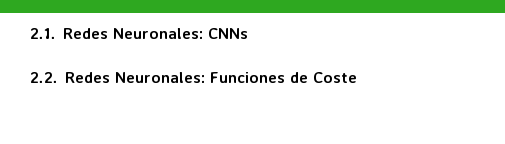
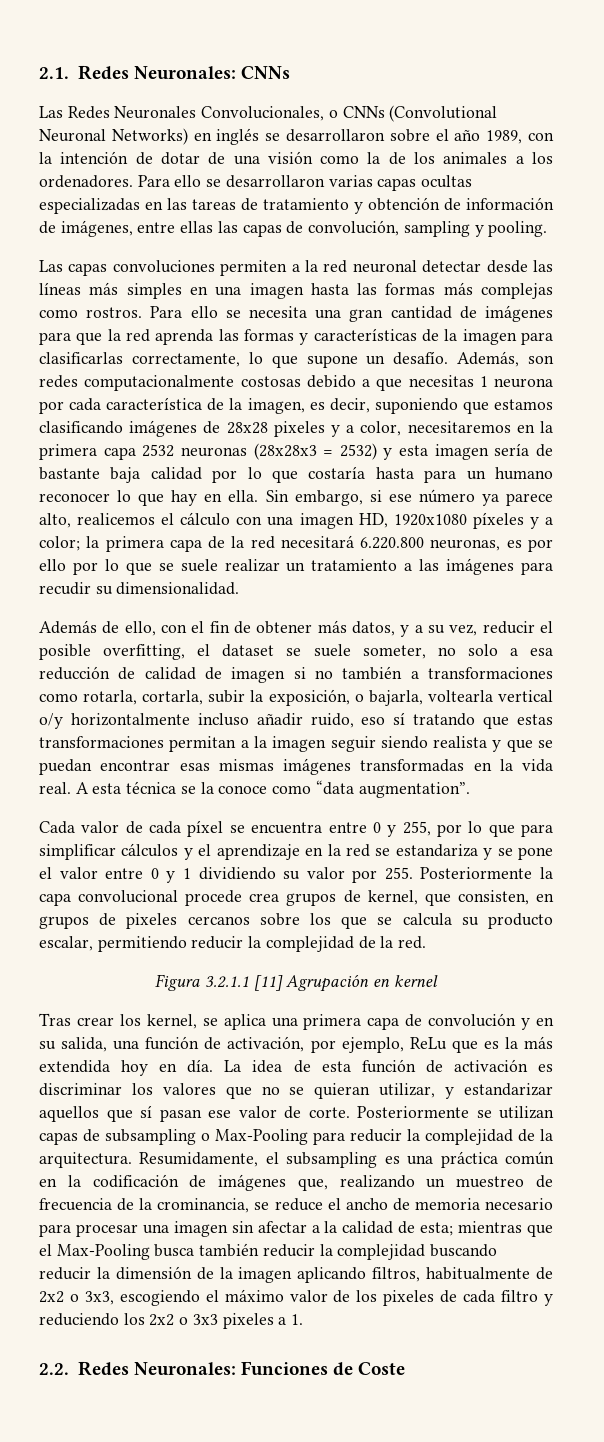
(249, 33) none -> [39,105,498,122] [39,128,555,145] [39,151,554,165] [39,175,473,191] [39,197,554,214] [39,220,548,237] [39,260,553,276] [39,282,553,299] [39,305,553,322] [39,328,553,345] [39,351,554,368] [39,375,553,391] [39,397,554,414] [39,420,553,437] [39,443,553,460] [39,466,553,483] [39,489,553,506] [39,512,553,529] [39,535,553,552] [39,558,553,575] [39,582,240,595] [39,620,553,637] [39,644,554,660] [39,666,553,683] [39,689,553,706] [39,712,554,729] [39,736,554,752] [39,758,553,775] [39,780,470,798] [39,820,553,837] [39,843,554,860] [39,867,553,883] [39,890,554,906] [39,913,553,929] [39,936,427,952] [155,974,438,992] [39,1013,555,1030] [39,1036,553,1053] [39,1059,553,1076] [39,1083,554,1099] [39,1105,554,1122] [39,1129,553,1145] [39,1151,555,1168] [39,1174,553,1191] [39,1198,554,1213] [39,1221,554,1237] [39,1243,498,1260] [39,1266,553,1283] [39,1289,553,1306] [39,1313,304,1329] // Las Redes Neuronales Convolucionales, o CNNs (Convolutional Neuronal Networks) en inglés se desarrollaron sobre el año 1989, con la intención de dotar de una visión como la de los animales a los ordenadores. Para ello se desarrollaron varias capas ocultas especializadas en las tareas de tratamiento y obtención de información de imágenes, entre ellas las capas de convolución, sampling y pooling. // Las capas convoluciones permiten a la red neuronal detectar desde las líneas más simples en una imagen hasta las formas más complejas como rostros. Para ello se necesita una gran cantidad de imágenes para que la red aprenda las formas y características de la imagen para clasificarlas correctamente, lo que supone un desafío. Además, son redes computacionalmente costosas debido a que necesitas 1 neurona por cada característica de la imagen, es decir, suponiendo que estamos clasificando imágenes de 28x28 pixeles y a color, necesitaremos en la primera capa 2532 neuronas (28x28x3 = 2532) y esta imagen sería de bastante baja calidad por lo que costaría hasta para un humano reconocer lo que hay en ella. Sin embargo, si ese número ya parece alto, realicemos el cálculo con una imagen HD, 1920x1080 píxeles y a color; la primera capa de la red necesitará 6.220.800 neuronas, es por ello por lo que se suele realizar un tratamiento a las imágenes para recudir su dimensionalidad. // Además de ello, con el fin de obtener más datos, y a su vez, reducir el posible overfitting, el dataset se suele someter, no solo a esa reducción de calidad de imagen si no también a transformaciones como rotarla, cortarla, subir la exposición, o bajarla, voltearla vertical o/y horizontalmente incluso añadir ruido, eso sí tratando que estas transformaciones permitan a la imagen seguir siendo realista y que se puedan encontrar esas mismas imágenes transformadas en la vida real. A esta técnica se la conoce como “data augmentation”. // Cada valor de cada píxel se encuentra entre 0 y 255, por lo que para simplificar cálculos y el aprendizaje en la red se estandariza y se pone el valor entre 0 y 1 dividiendo su valor por 255. Posteriormente la capa convolucional procede crea grupos de kernel, que consisten, en grupos de pixeles cercanos sobre los que se calcula su producto escalar, permitiendo reducir la complejidad de la red. // Figura 3.2.1.1 [11] Agrupación en kernel // Tras crear los kernel, se aplica una primera capa de convolución y en su salida, una función de activación, por ejemplo, ReLu que es la más extendida hoy en día. La idea de esta función de activación es discriminar los valores que no se quieran utilizar, y estandarizar aquellos que sí pasan ese valor de corte. Posteriormente se utilizan capas de subsampling o Max-Pooling para reducir la complejidad de la arquitectura. Resumidamente, el subsampling es una práctica común en la codificación de imágenes que, realizando un muestreo de frecuencia de la crominancia, se reduce el ancho de memoria necesario para procesar una imagen sin afectar a la calidad de esta; mientras que el Max-Pooling busca también reducir la complejidad buscando reducir la dimensión de la imagen aplicando filtros, habitualmente de 2x2 o 3x3, escogiendo el máximo valor de los pixeles de cada filtro y reduciendo los 2x2 o 3x3 pixeles a 1.

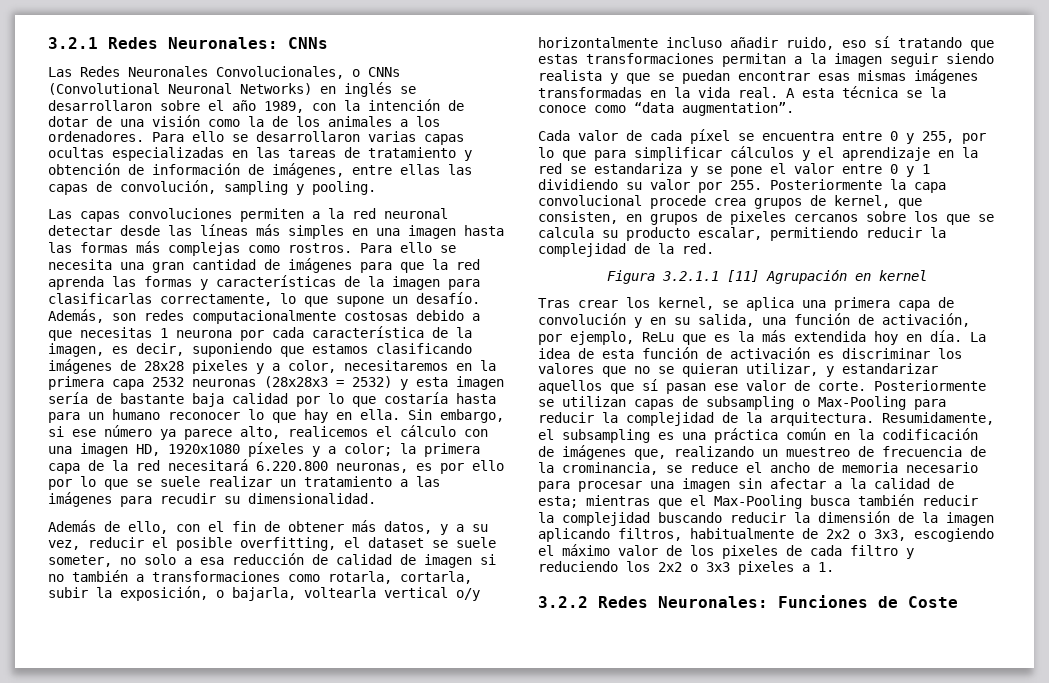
[39,67,69,79] 2.1. -> [48,37,98,49] 3.2.1
[39,1363,69,1375] 2.2. -> [538,596,588,608] 3.2.2

